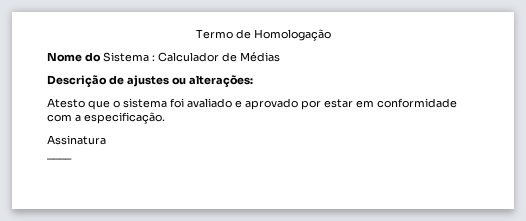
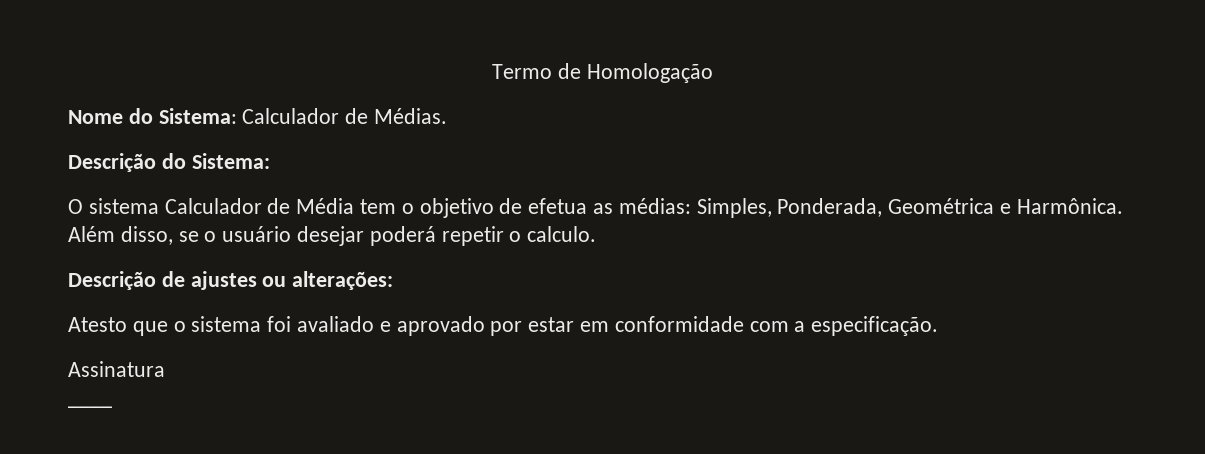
[103,52,280,62] Sistema : Calculador de Médias -> [158,108,448,124] [68,153,270,172] [68,198,1123,218] [68,226,597,246] Sistema: Calculador de Médias. // Descrição do Sistema: // O sistema Calculador de Média tem o objetivo de efetua as médias: Simples, Ponderada, Geométrica e Harmônica. Além disso, se o usuário desejar poderá repetir o calculo.

